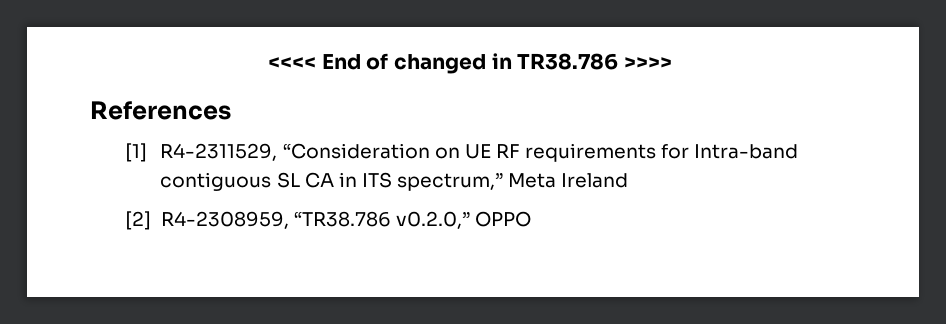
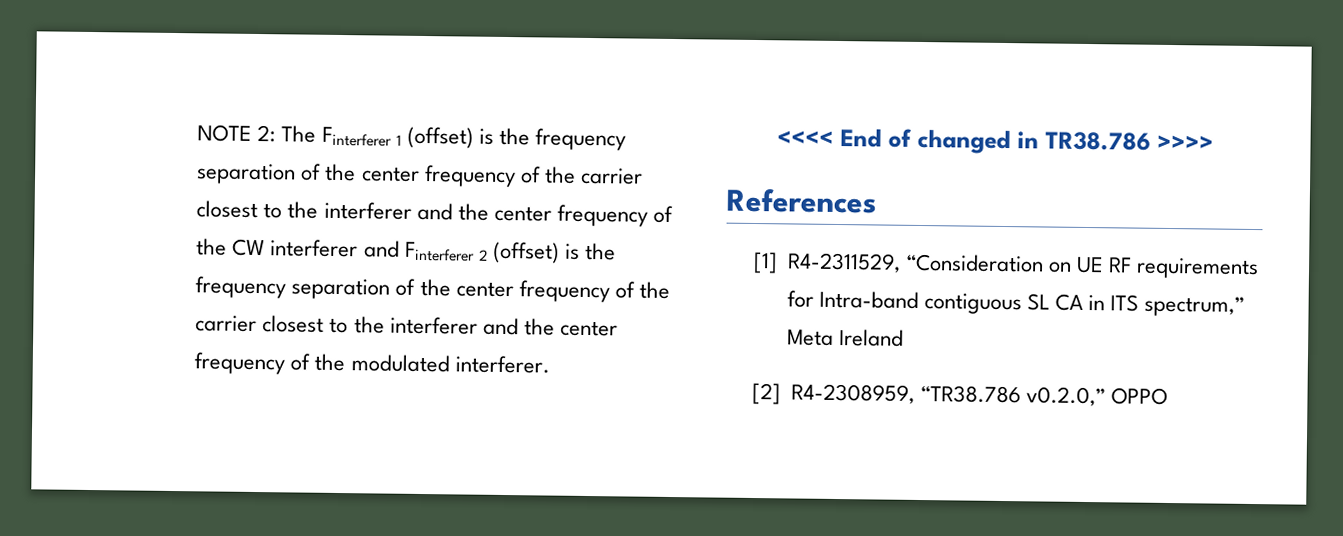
(268, 63) none -> [197,124,626,151] [196,163,643,188] [196,200,673,227] [196,238,616,264] [195,276,670,303] [195,315,618,337] [194,352,550,375] NOTE 2: The Finterferer 1 (offset) is the frequency separation of the center frequency of the carrier closest to the interferer and the center frequency of the CW interferer and Finterferer 2 (offset) is the frequency separation of the center frequency of the carrier closest to the interferer and the center frequency of the modulated interferer. //

